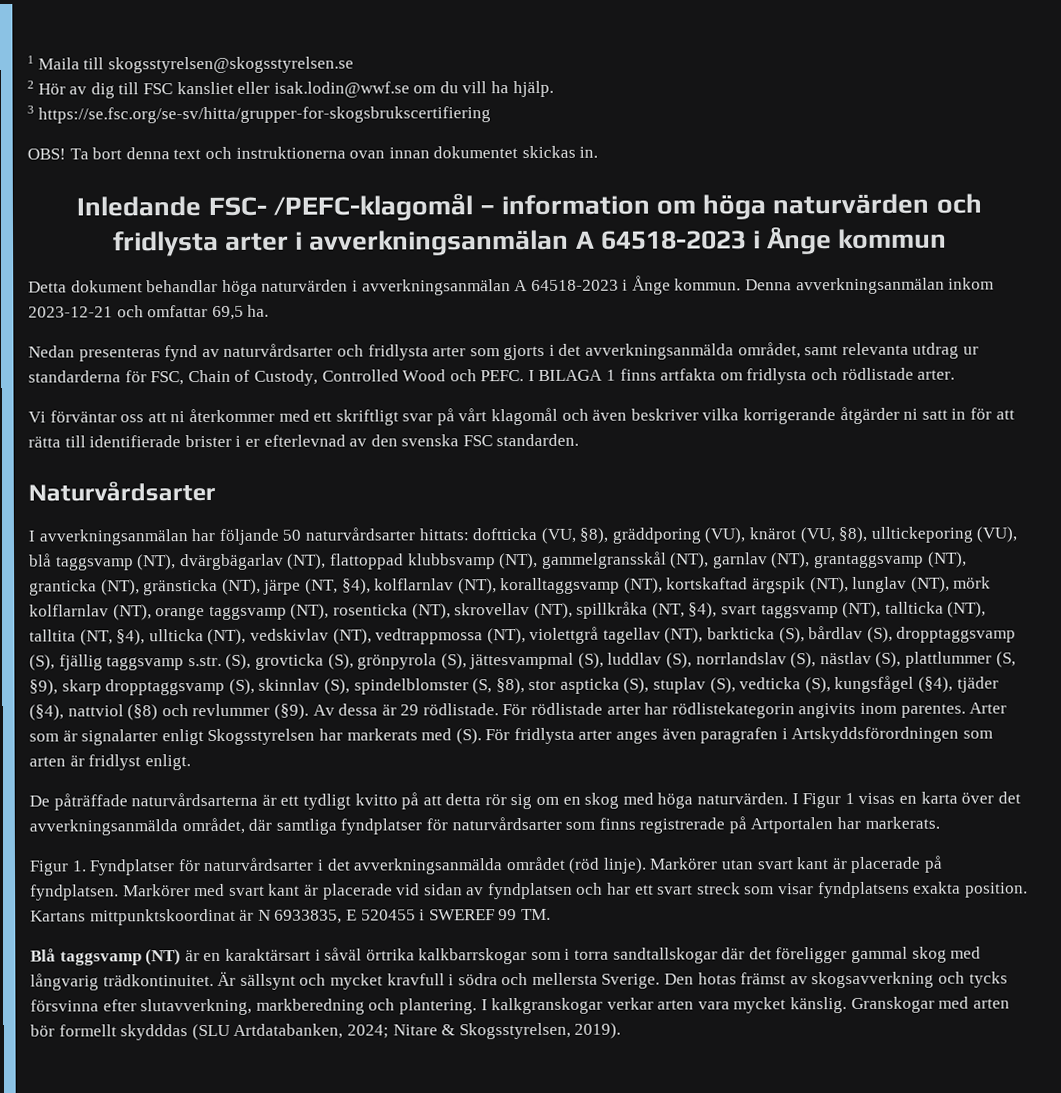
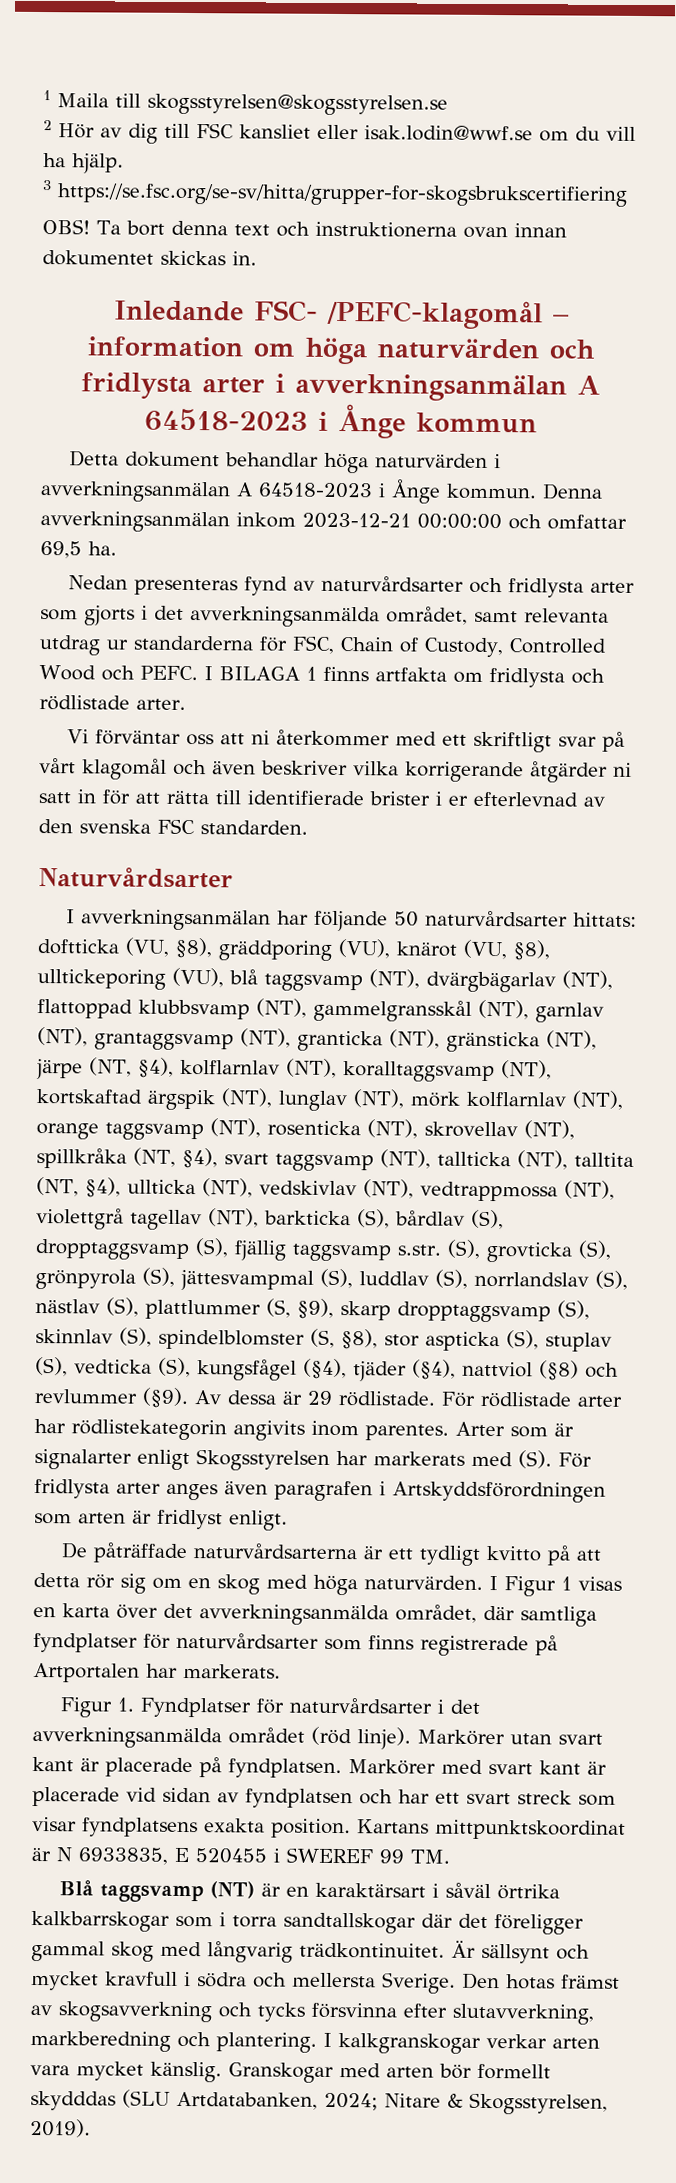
(113, 312) none -> [417,513,502,530] 00:00:00

